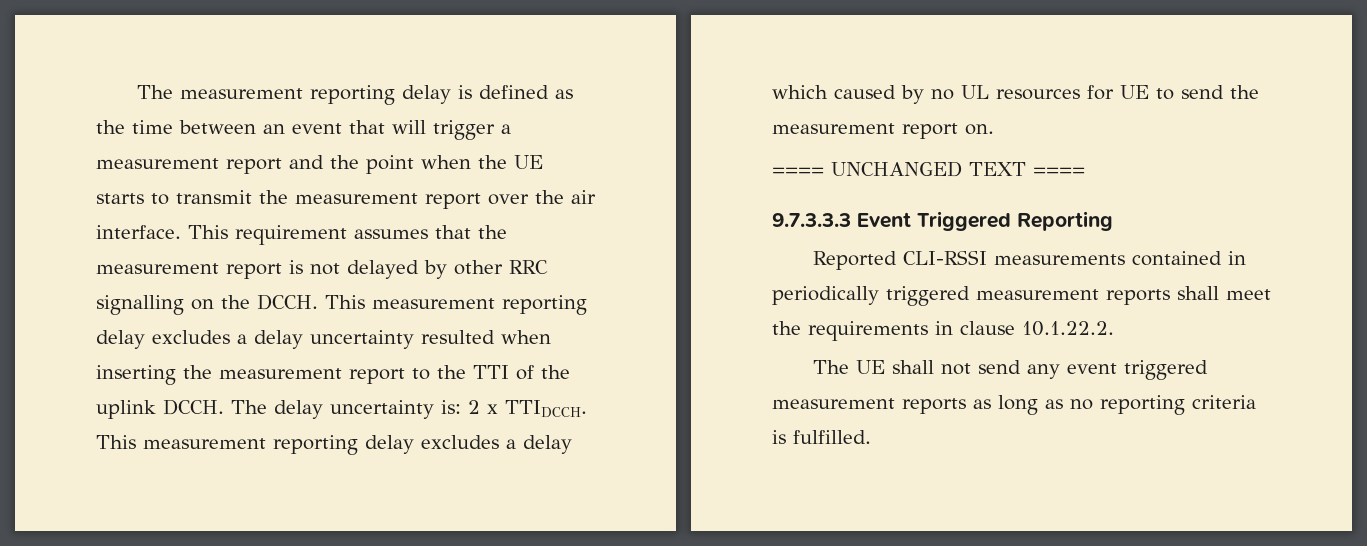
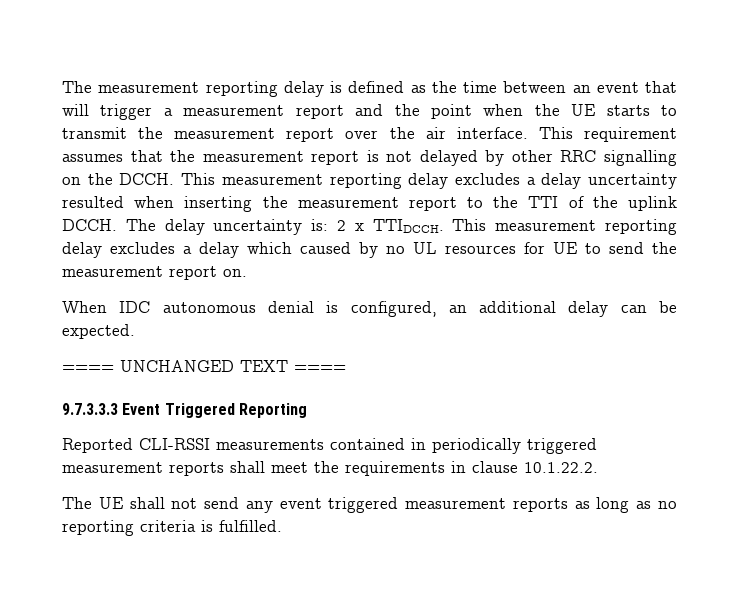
(994, 129) none -> [62,301,677,317] [62,324,135,339] // When IDC autonomous denial is configured, an additional delay can be expected.

